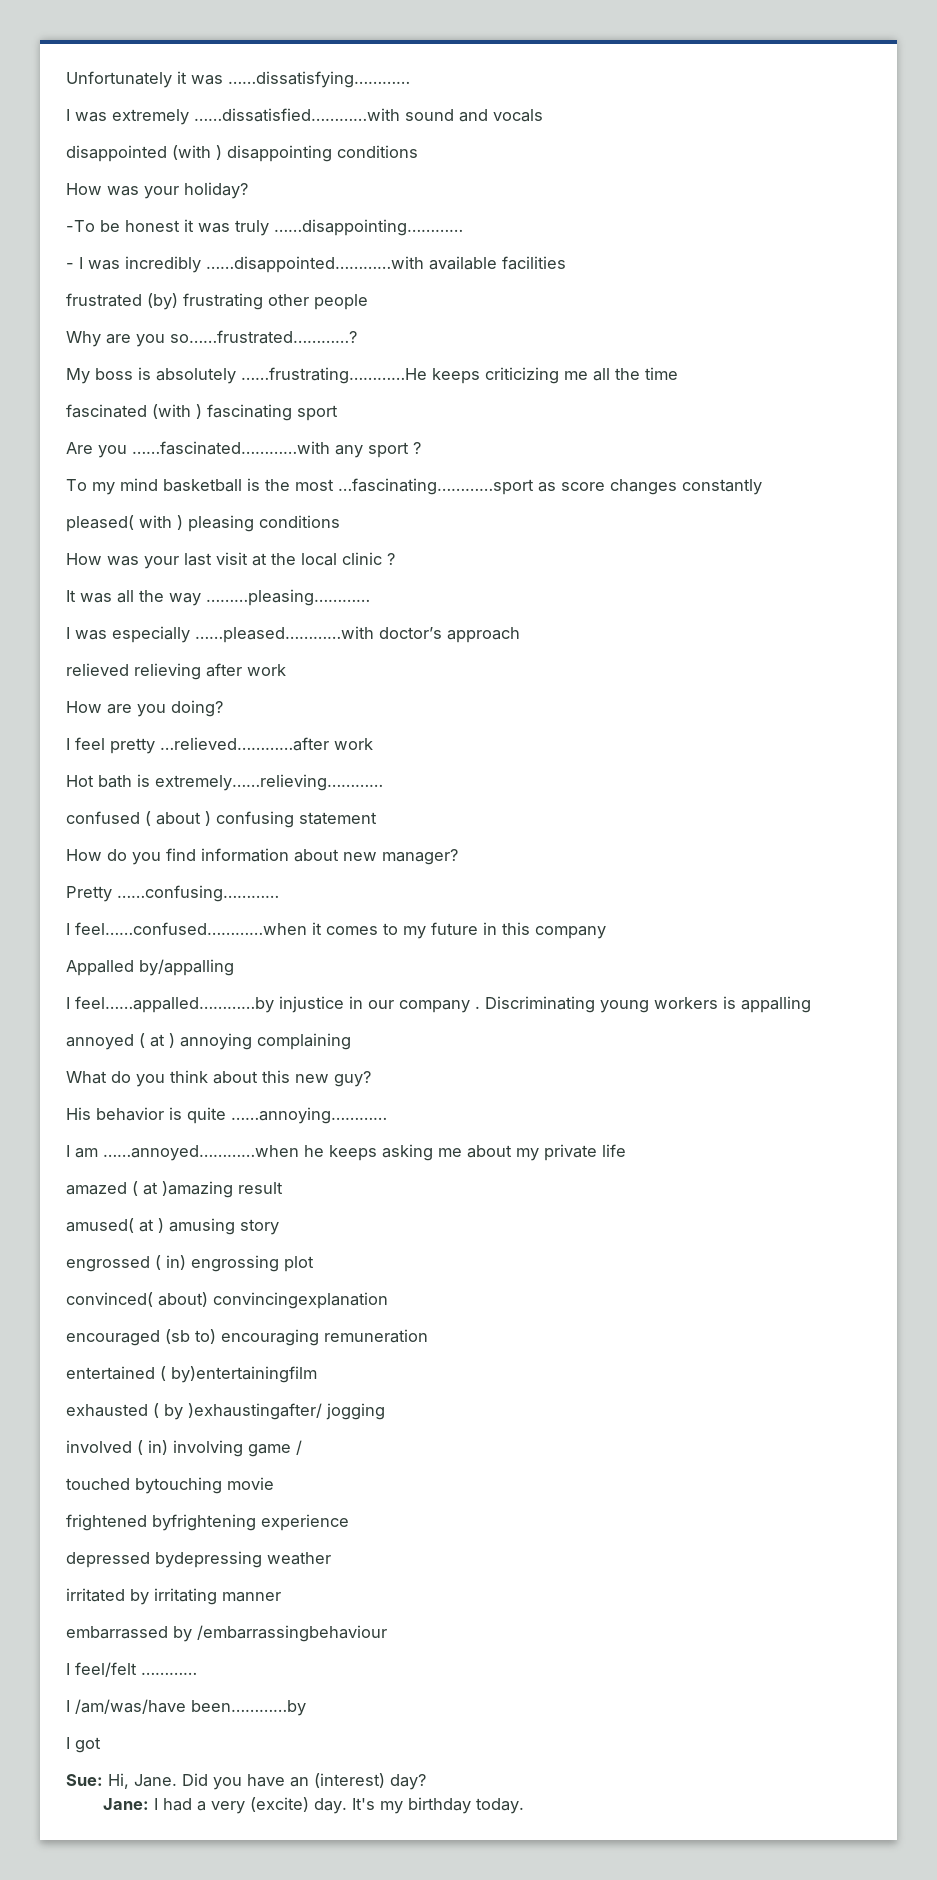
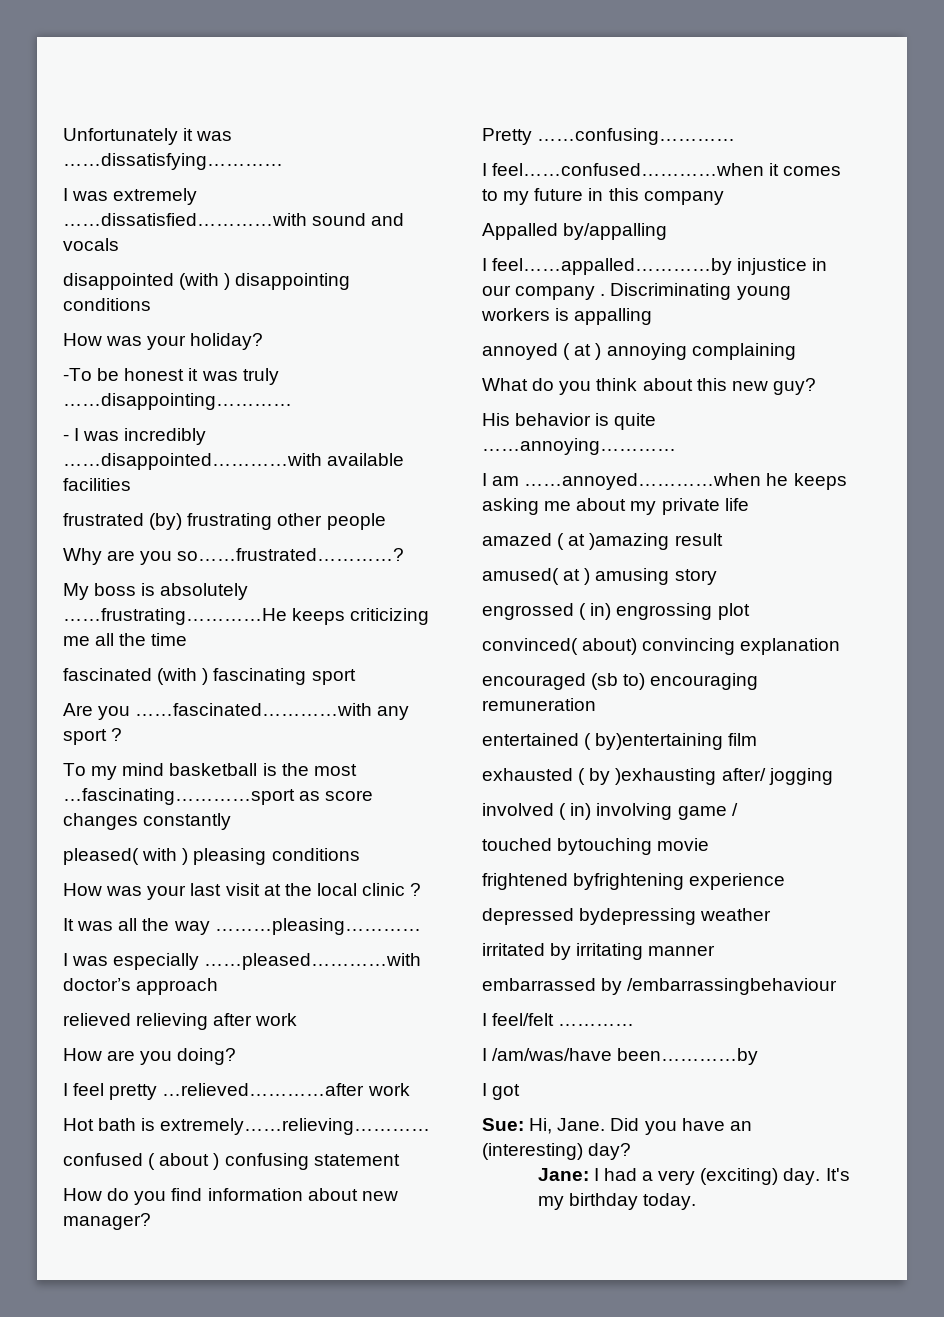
[213,1292,388,1309] convincingexplanation -> [642,638,841,655] convincing explanation
[171,1366,317,1383] by)entertainingfilm -> [595,733,758,750] by)entertaining film
[188,1403,322,1420] )exhaustingafter/ -> [615,768,766,785] )exhausting after/
[314,1773,385,1788] (interest) -> [482,1143,583,1160] (interesting)
[250,1797,310,1812] (excite) -> [700,1168,779,1185] (exciting)

